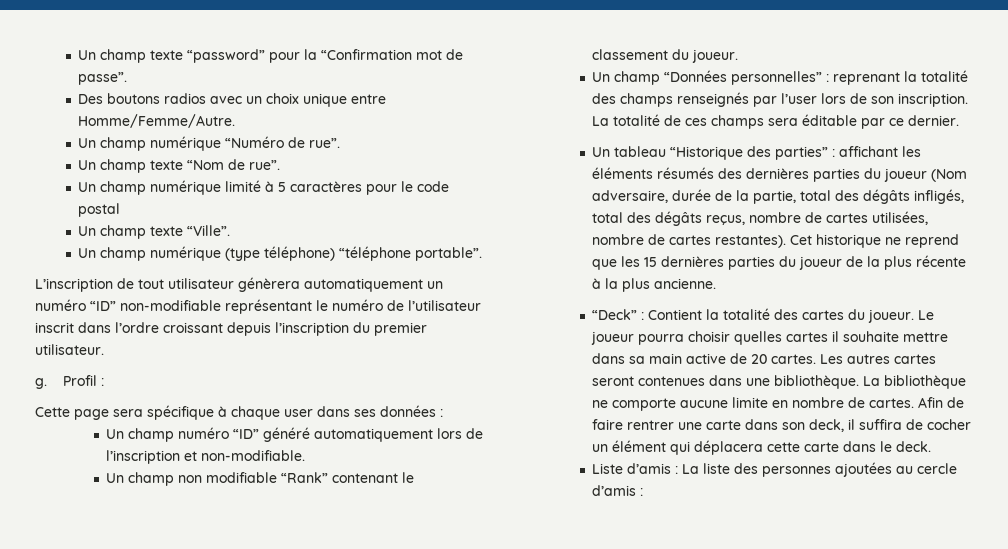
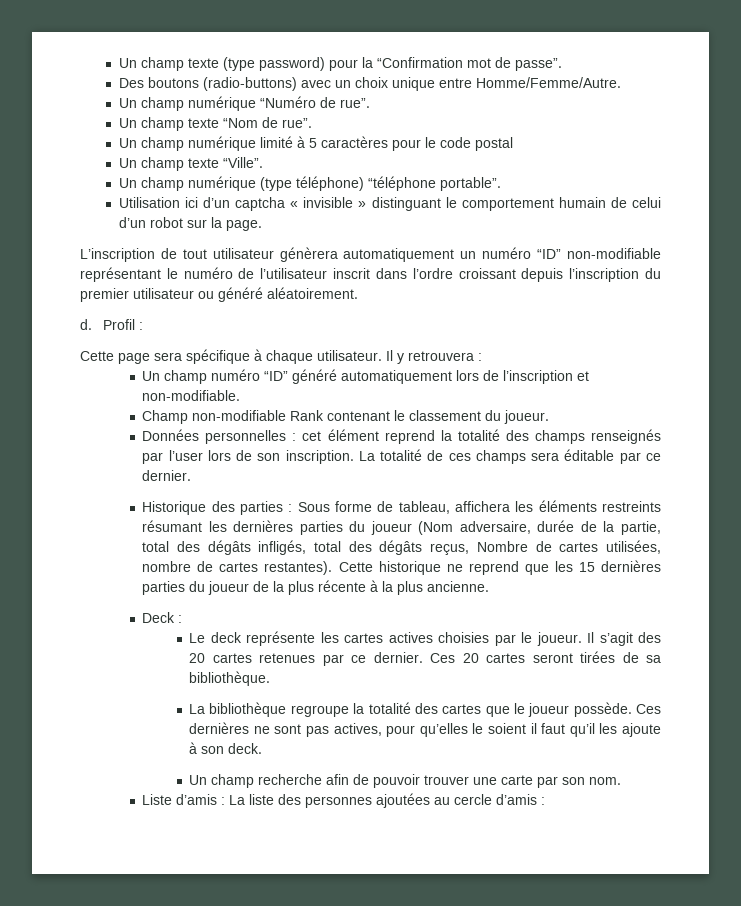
[78,49,266,63] Un champ texte “password” -> [118,57,325,71] Un champ texte (type password)
[164,93,207,104] radios -> [202,77,297,91] (radio-buttons)
(483, 254) none -> [118,197,661,211] [118,217,262,231] // Utilisation ici d’un captcha « invisible » distinguant le comportement humain de celui d’un robot sur la page.
[35,344,104,355] [35,378,47,389] utilisateur. // g. -> [133,287,358,302] [80,319,92,330] utilisateur ou généré aléatoirement. // d.
[284,405,436,417] user dans ses données -> [317,350,474,364] utilisateur. Il y retrouvera
[106,472,329,486] Un champ non modifiable “Rank” -> [142,410,325,424] Champ non-modifiable Rank
[592,70,901,85] Un champ “Données personnelles” : reprenant -> [142,429,435,444] Données personnelles : cet élément reprend
[592,146,922,160] [592,167,743,179] Un tableau “Historique des parties” : affichant les éléments résumés des -> [142,500,661,515] [142,520,227,532] Historique des parties : Sous forme de tableau, affichera les éléments restreints résumant les
[749,212,802,223] nombre -> [476,541,528,552] Nombre
[790,235,813,245] Cet -> [338,562,373,572] Cette
[592,308,935,323] [591,331,949,345] [592,353,937,364] [592,375,967,389] [592,397,965,411] [592,419,972,432] [592,440,932,455] “Deck” : Contient la totalité des cartes du joueur. Le joueur pourra choisir quelles cartes il souhaite mettre dans sa main active de 20 cartes. Les autres cartes seront contenues dans une bibliothèque. La bibliothèque ne comporte aucune limite en nombre de cartes. Afin de faire rentrer une carte dans son deck, il suffira de cocher un élément qui déplacera cette carte dans le deck. -> [142,612,183,623] [189,631,661,646] [189,651,661,666] [189,671,271,686] [189,702,661,717] [189,722,661,737] [189,742,263,754] [189,774,622,788] Deck : // Le deck représente les cartes actives choisies par le joueur. Il s’agit des 20 cartes retenues par ce dernier. Ces 20 cartes seront tirées de sa bibliothèque. // La bibliothèque regroupe la totalité des cartes que le joueur possède. Ces dernières ne sont pas actives, pour qu’elles le soient il faut qu’il les ajoute à son deck. // Un champ recherche afin de pouvoir trouver une carte par son nom.

